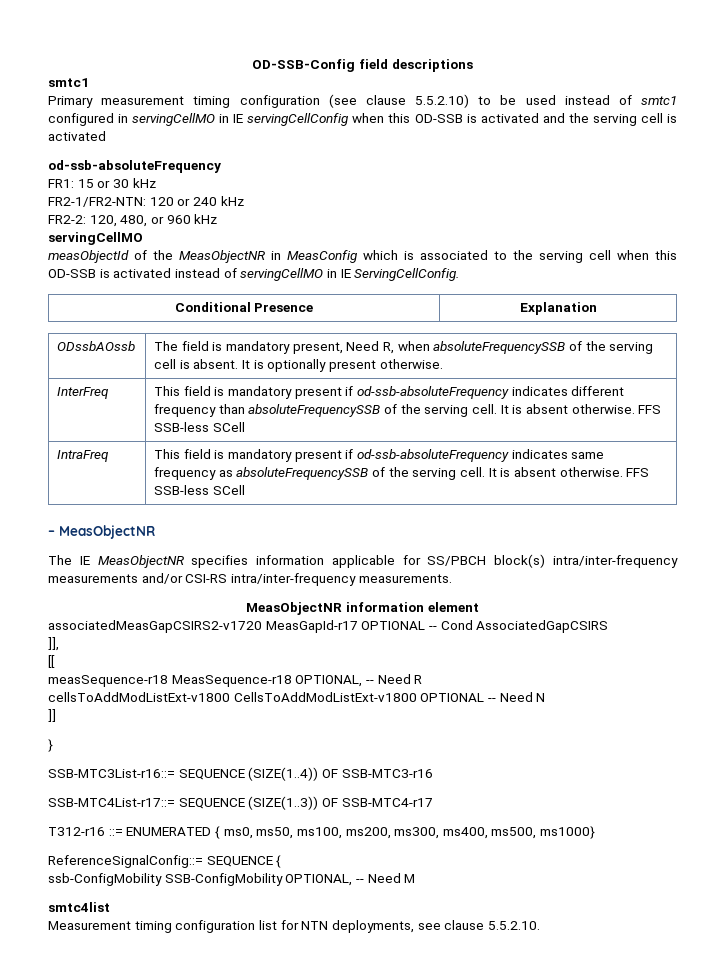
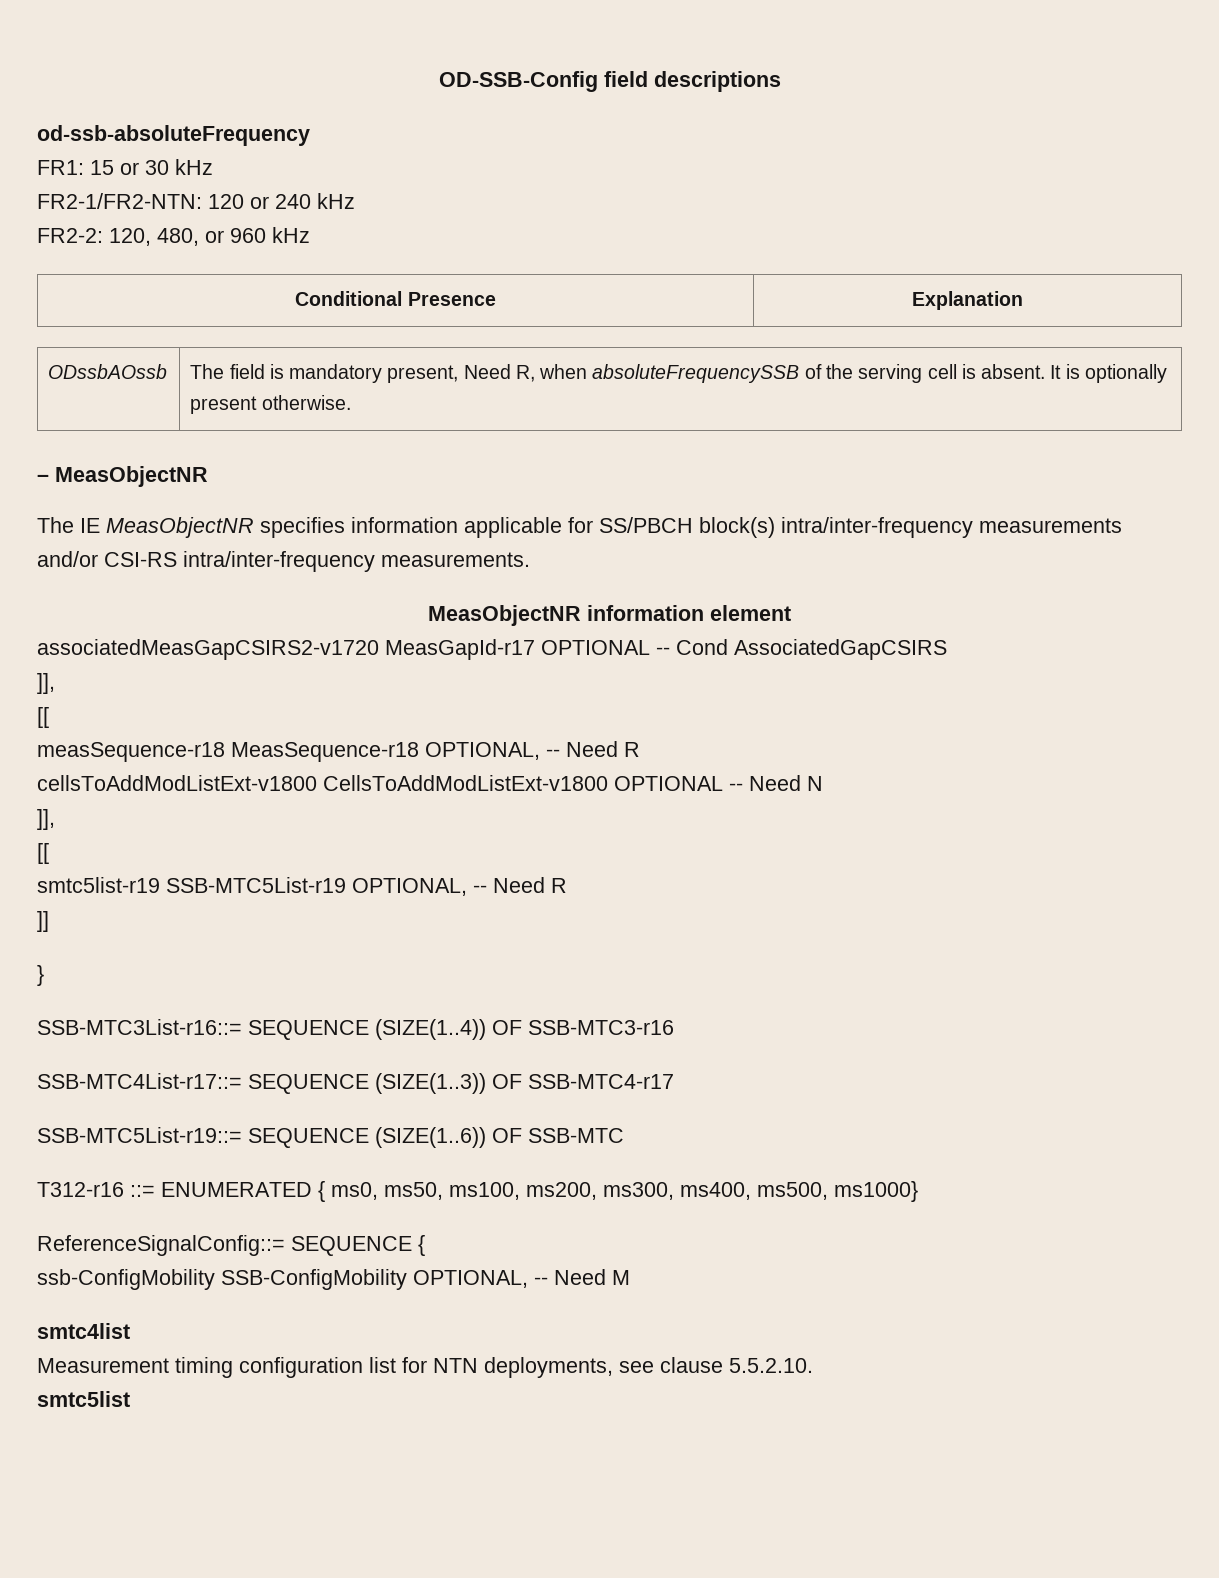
[48,78,89,87] [48,94,677,108] [48,113,678,126] [48,131,106,141] // smtc1 // Primary measurement timing configuration (see clause 5.5.2.10) to be used instead of smtc1 configured in servingCellMO in IE servingCellConfig when this OD-SSB is activated and the serving cell is activated -> (781, 81) none
[48,232,143,245] [48,250,677,263] [48,268,460,281] // servingCellMO // measObjectId of the MeasObjectNR in MeasConfig which is associated to the serving cell when this OD-SSB is activated instead of servingCellMO in IE ServingCellConfig. -> (310, 235) none
[57,387,109,399] [154,386,625,399] [154,404,662,417] [154,422,245,432] [57,450,109,462] [154,449,605,462] [154,467,650,480] [154,485,245,495] // InterFreq | This field is mandatory present if od-ssb-absoluteFrequency indicates different frequency than absoluteFrequencySSB of the serving cell. It is absent otherwise. FFS SSB-less SCell // IntraFreq | This field is mandatory present if od-ssb-absoluteFrequency indicates same frequency as absoluteFrequencySSB of the serving cell. It is absent otherwise. FFS SSB-less SCell -> (351, 402) none
(546, 697) none -> [37,809,55,830] [37,843,49,864] [37,877,567,896] // ]], // [[ // smtc5list-r19 SSB-MTC5List-r19 OPTIONAL, -- Need R
(433, 802) none -> [37,1127,624,1148] // SSB-MTC5List-r19::= SEQUENCE (SIZE(1..6)) OF SSB-MTC
(540, 925) none -> [37,1391,130,1407] // smtc5list

